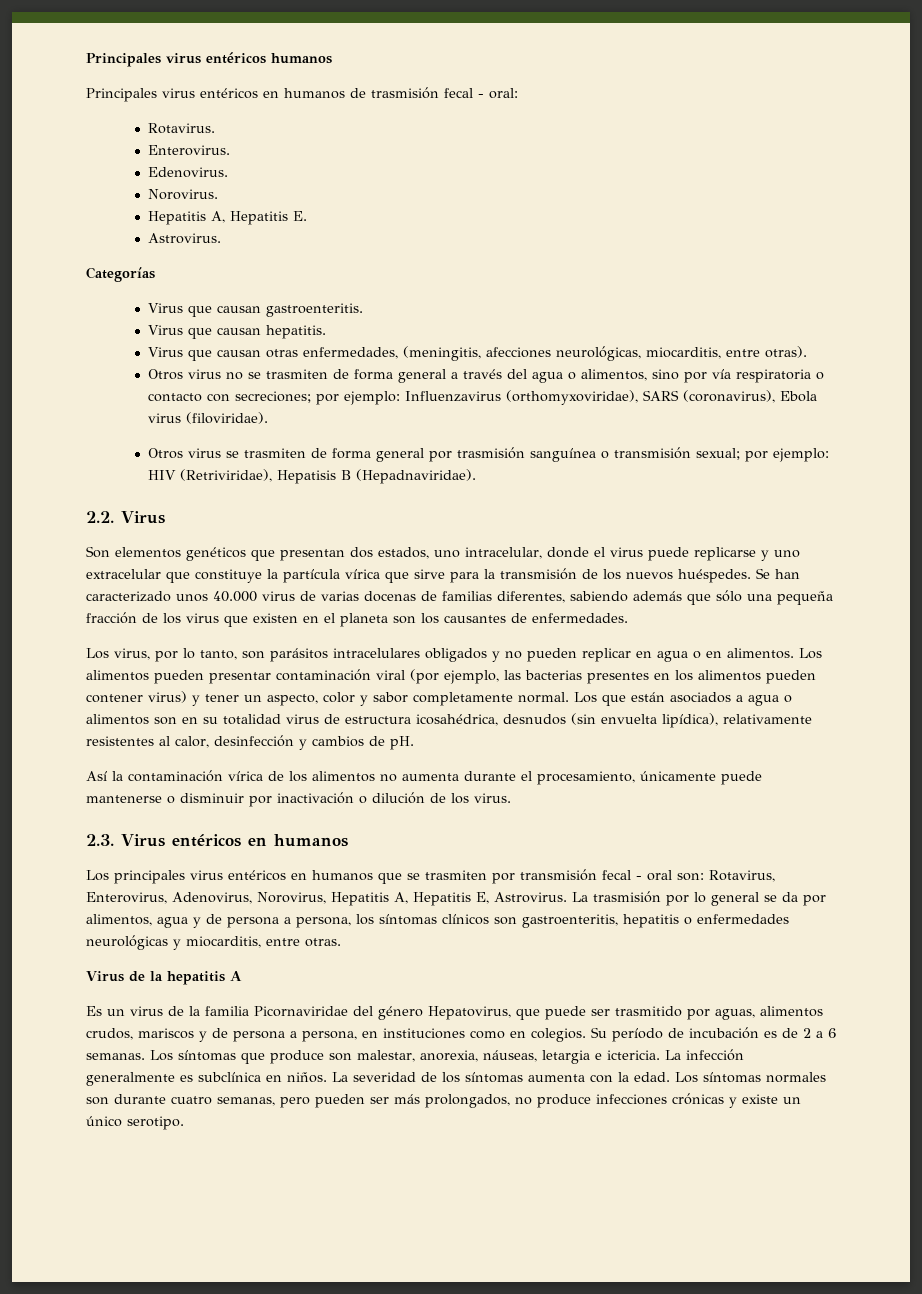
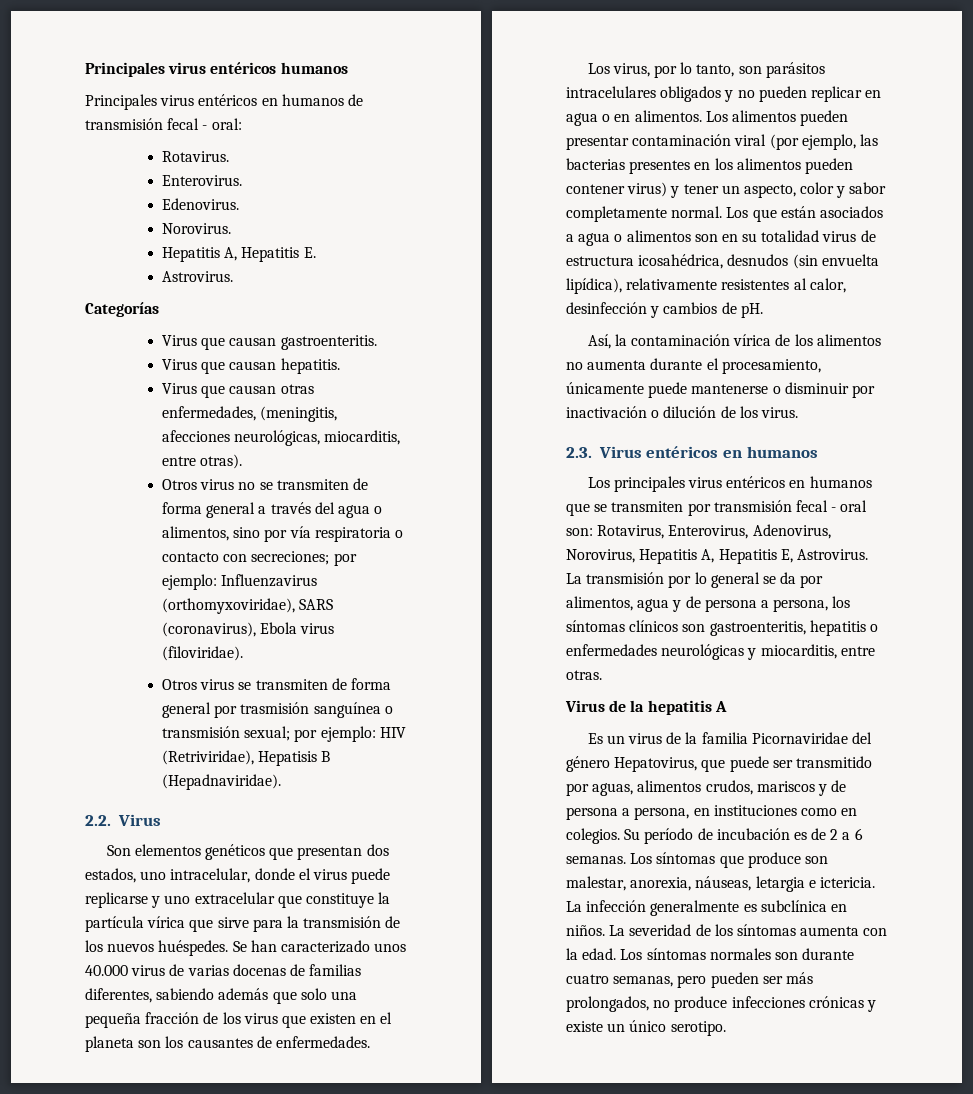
[371,87,439,99] trasmisión -> [85,118,163,130] transmisión
[266,369,329,379] trasmiten -> [276,479,349,490] transmiten
[244,448,307,458] trasmiten -> [255,679,328,690] transmiten
[716,590,742,602] sólo -> [300,988,327,1000] solo
[86,771,108,781] Así -> [587,334,611,349] Así,
[425,870,487,880] trasmiten -> [611,501,684,512] transmiten
[593,891,661,903] trasmisión -> [586,572,665,584] transmisión
[615,1006,682,1017] trasmitido -> [795,756,872,768] transmitido

